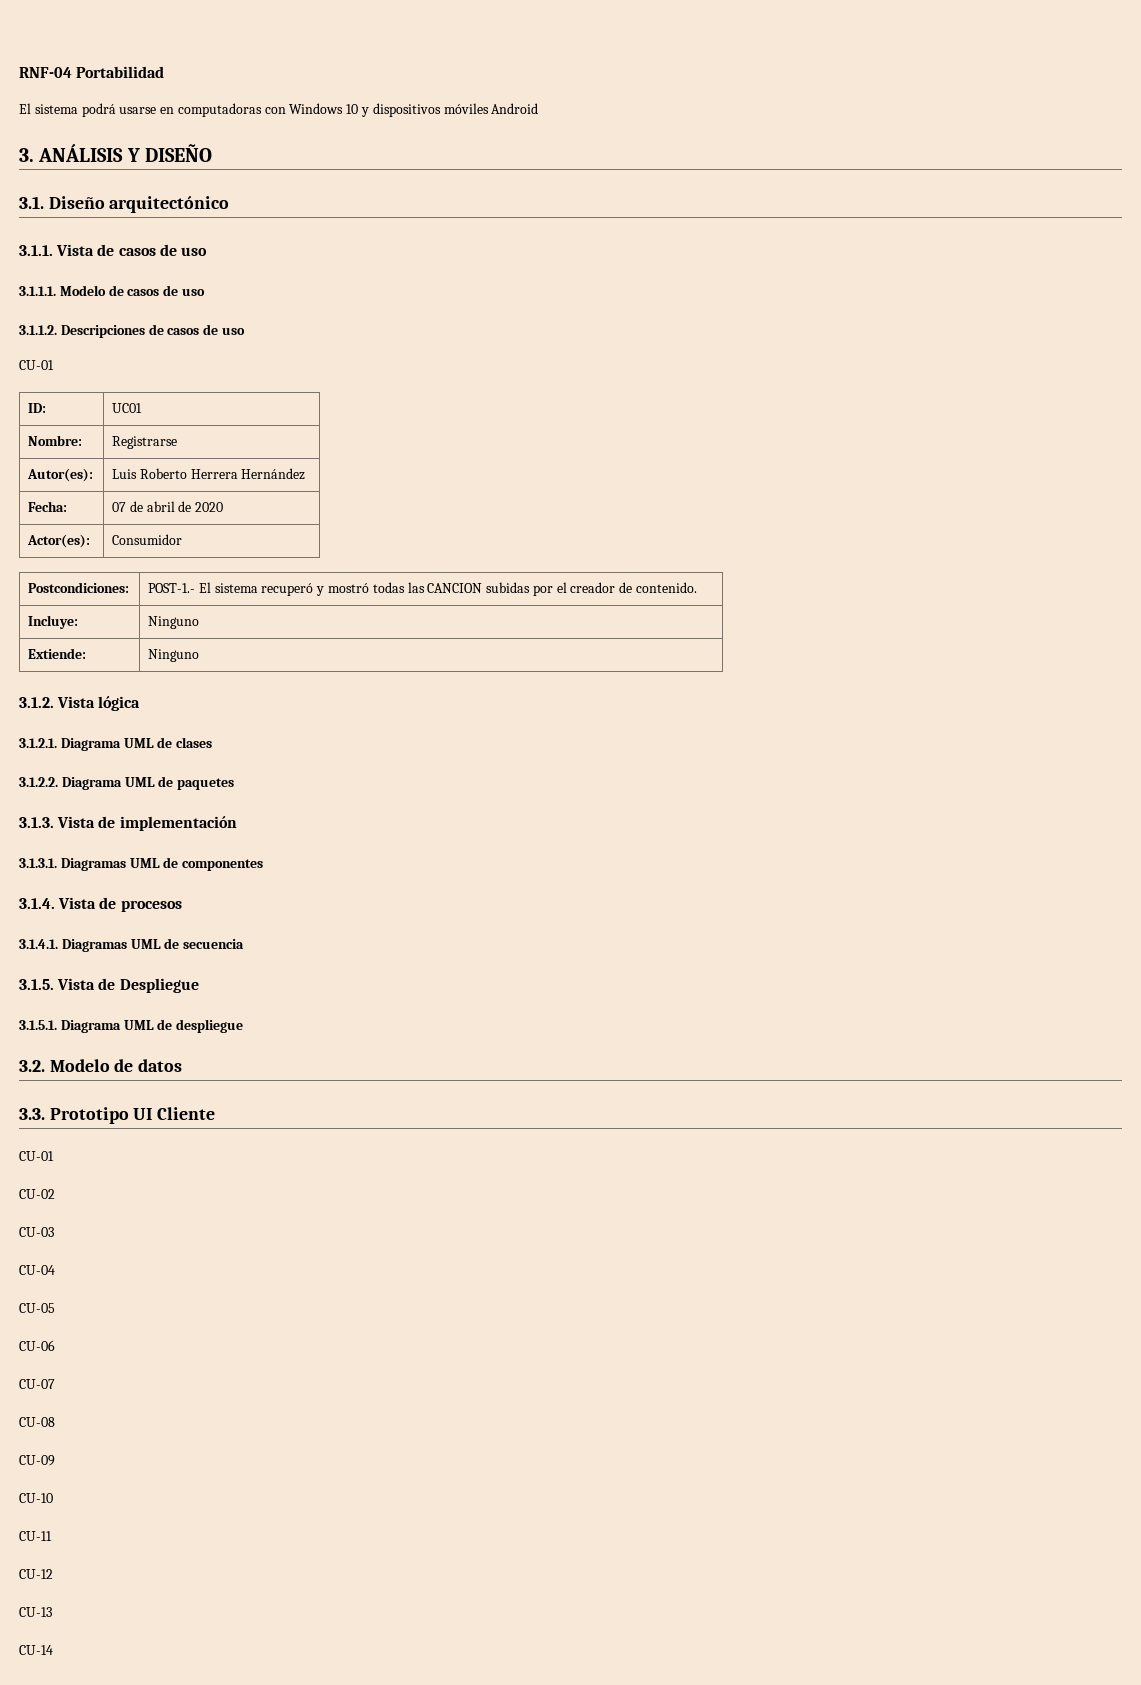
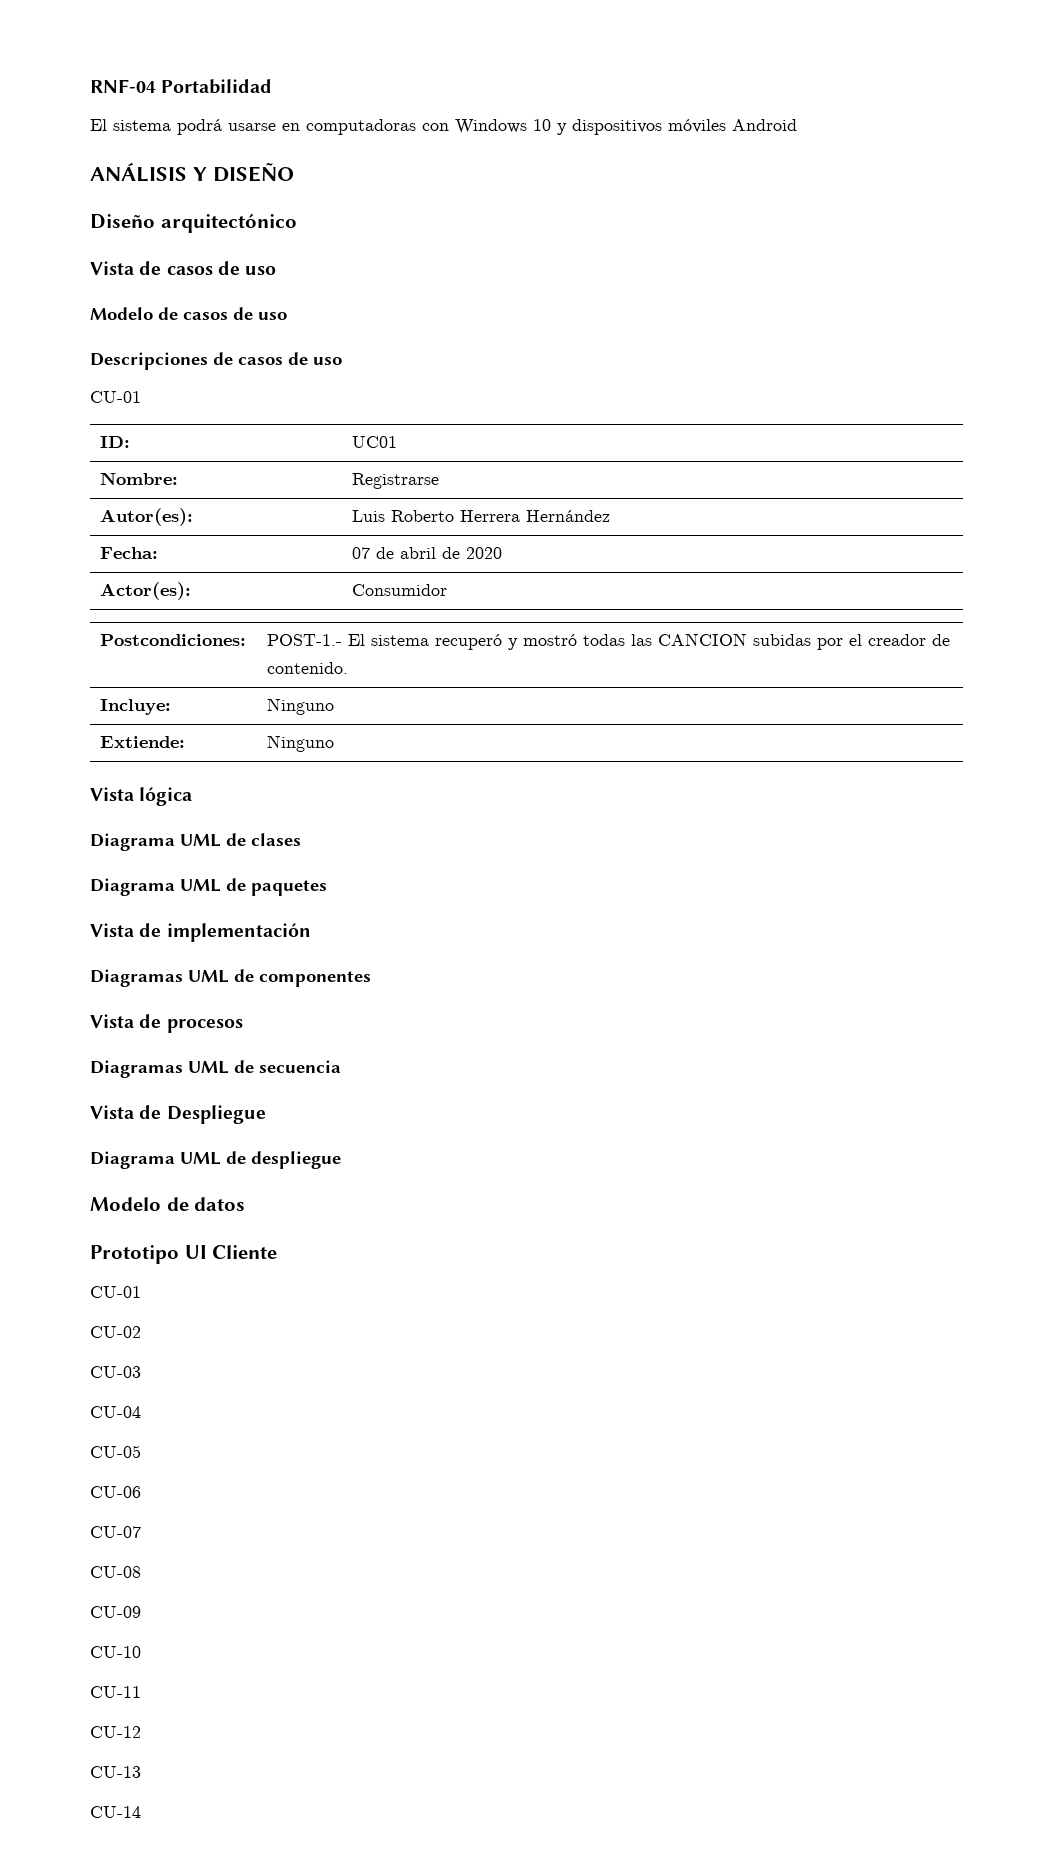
[19,148,34,162] 3. -> (797, 125) none
[19,196,44,209] 3.1. -> (294, 172) none
[19,245,53,256] 3.1.1. -> (297, 223) none
[19,286,56,296] 3.1.1.1. -> (277, 270) none
[19,325,57,335] 3.1.1.2. -> (287, 316) none
[19,697,54,708] 3.1.2. -> (335, 743) none
[19,738,57,748] 3.1.2.1. -> (193, 796) none
[19,777,58,787] 3.1.2.2. -> (301, 839) none
[19,817,54,828] 3.1.3. -> (327, 888) none
[19,858,57,868] 3.1.3.1. -> (311, 932) none
[19,898,55,909] 3.1.4. -> (371, 979) none
[19,939,58,949] 3.1.4.1. -> (243, 1026) none
[19,979,54,990] 3.1.5. -> (341, 1066) none
[19,1020,57,1030] 3.1.5.1. -> (266, 1114) none
[19,1060,45,1072] 3.2. -> (341, 1160) none
[19,1108,45,1120] 3.3. -> (246, 1204) none

